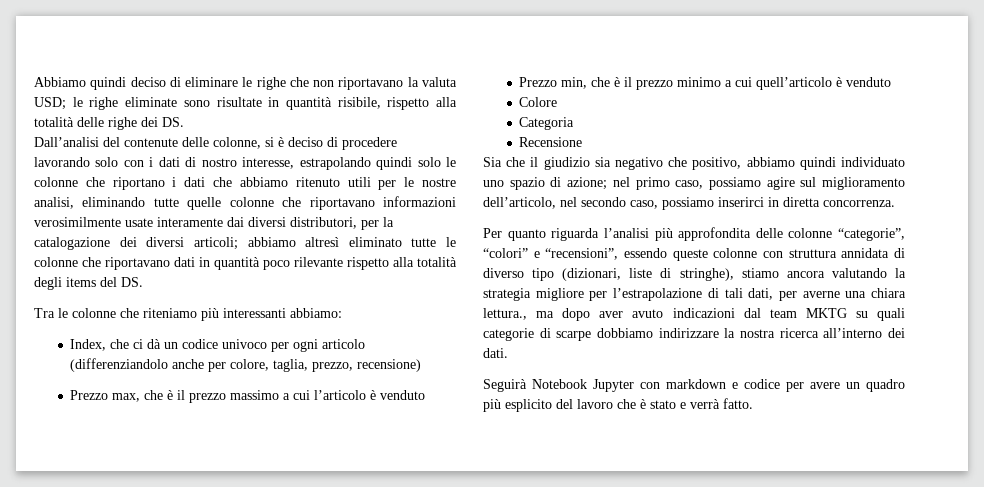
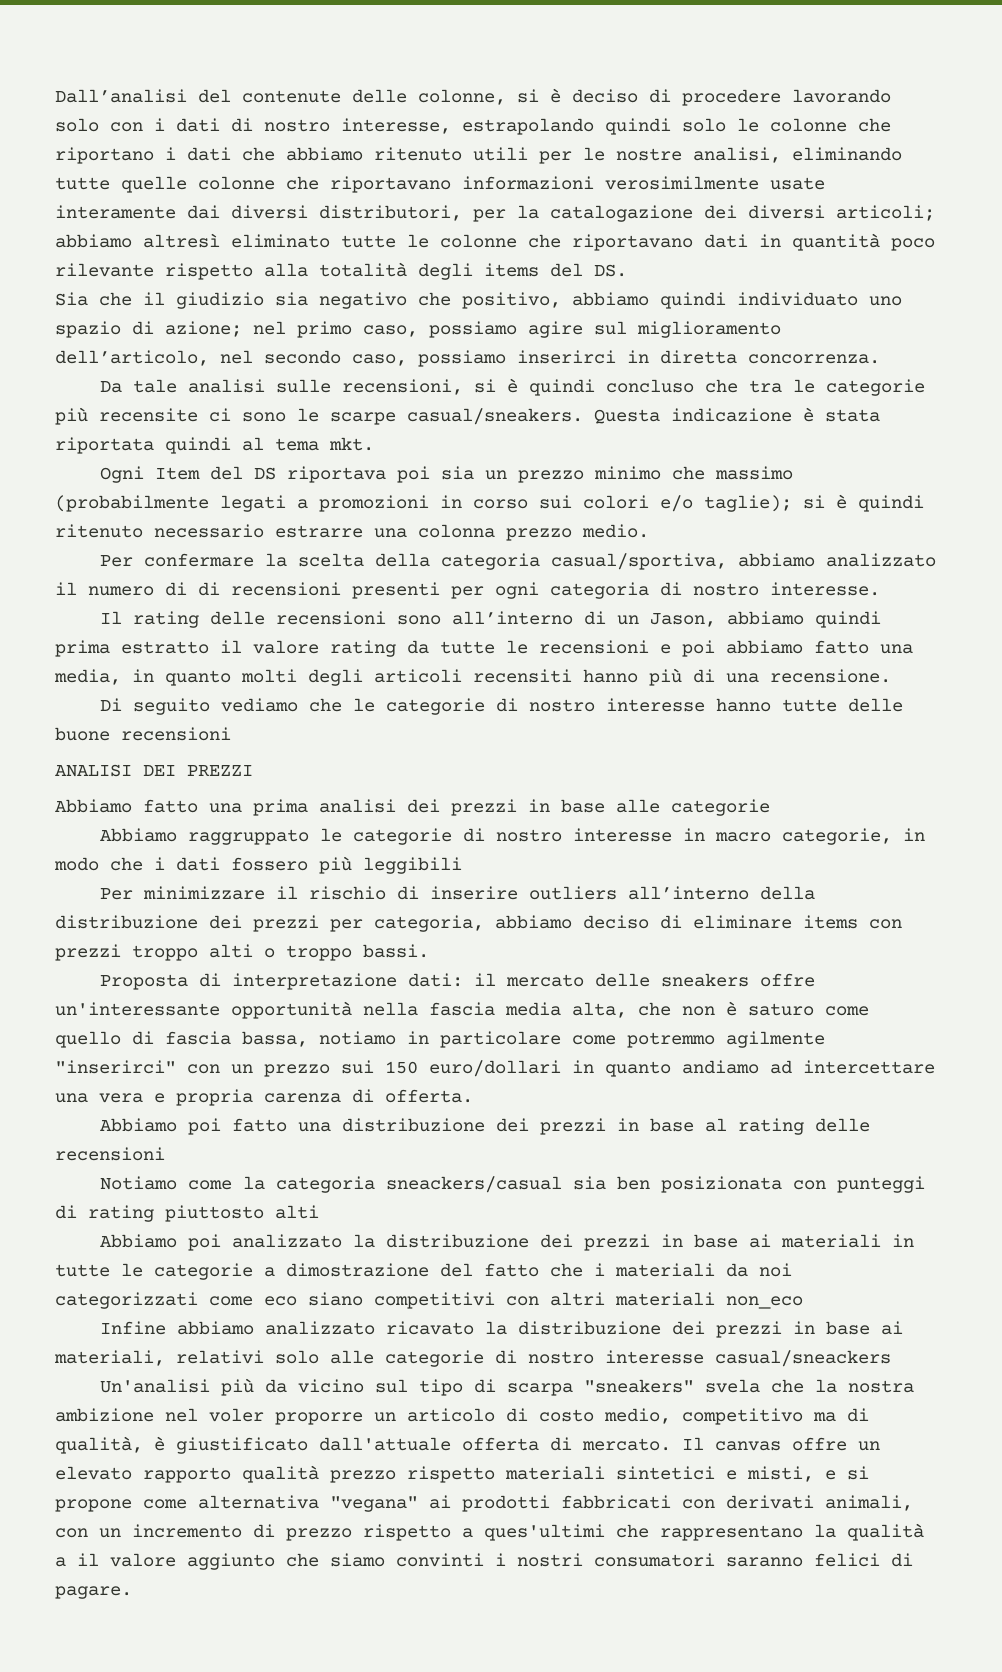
[34,77,457,90] [34,97,457,110] [34,117,184,130] Abbiamo quindi deciso di eliminare le righe che non riportavano la valuta USD; le righe eliminate sono risultate in quantità risibile, rispetto alla totalità delle righe dei DS. // -> (55, 96) none
[34,308,342,321] [70,339,366,352] [70,358,422,372] [70,390,426,403] [519,77,892,90] [519,97,558,107] [519,117,575,130] [519,137,583,147] // Tra le colonne che riteniamo più interessanti abbiamo: // Index, che ci dà un codice univoco per ogni articolo (differenziandolo anche per colore, taglia, prezzo, recensione) // Prezzo max, che è il prezzo massimo a cui l’articolo è venduto // Prezzo min, che è il prezzo minimo a cui quell’articolo è venduto // Colore // Categoria // Recensione -> (627, 270) none
[483,227,905,241] [483,248,905,261] [483,268,906,281] [483,288,906,301] [483,308,905,321] [483,328,905,341] [483,348,508,358] [483,379,905,392] [483,398,753,412] Per quanto riguarda l’analisi più approfondita delle colonne “categorie”, “colori” e “recensioni”, essendo queste colonne con struttura annidata di diverso tipo (dizionari, liste di stringhe), stiamo ancora valutando la strategia migliore per l’estrapolazione di tali dati, per averne una chiara lettura., ma dopo aver avuto indicazioni dal team MKTG su quali categorie di scarpe dobbiamo indirizzare la nostra ricerca all’interno dei dati. // Seguirà Notebook Jupyter con markdown e codice per avere un quadro più esplicito del lavoro che è stato e verrà fatto. -> [99,378,925,396] [55,407,880,425] [55,437,374,454] [99,466,793,483] [55,494,924,512] [55,524,649,541] [99,553,936,570] [55,582,880,599] [99,611,881,628] [55,640,913,657] [54,668,891,686] [99,698,903,715] [55,727,231,741] [55,764,253,777] [55,799,770,816] [99,828,925,845] [54,856,462,874] [99,886,815,900] [55,915,902,932] [55,944,429,961] [99,973,815,990] [55,1001,869,1019] [55,1031,825,1048] [55,1060,935,1077] [55,1089,473,1106] [99,1118,870,1135] [55,1147,165,1161] [99,1176,925,1193] [55,1205,319,1222] [99,1234,914,1251] [55,1263,792,1280] [55,1292,803,1309] [99,1321,903,1338] [54,1350,891,1367] [99,1378,914,1396] [55,1408,869,1425] [55,1436,880,1454] [55,1465,869,1483] [55,1495,913,1512] [55,1523,924,1541] [55,1553,913,1570] [55,1586,132,1599] Da tale analisi sulle recensioni, si è quindi concluso che tra le categorie più recensite ci sono le scarpe casual/sneakers. Questa indicazione è stata riportata quindi al tema mkt. // Ogni Item del DS riportava poi sia un prezzo minimo che massimo (probabilmente legati a promozioni in corso sui colori e/o taglie); si è quindi ritenuto necessario estrarre una colonna prezzo medio. // Per confermare la scelta della categoria casual/sportiva, abbiamo analizzato il numero di di recensioni presenti per ogni categoria di nostro interesse. // Il rating delle recensioni sono all’interno di un Jason, abbiamo quindi prima estratto il valore rating da tutte le recensioni e poi abbiamo fatto una media, in quanto molti degli articoli recensiti hanno più di una recensione. // Di seguito vediamo che le categorie di nostro interesse hanno tutte delle buone recensioni // ANALISI DEI PREZZI // Abbiamo fatto una prima analisi dei prezzi in base alle categorie // Abbiamo raggruppato le categorie di nostro interesse in macro categorie, in modo che i dati fossero più leggibili // Per minimizzare il rischio di inserire outliers all’interno della distribuzione dei prezzi per categoria, abbiamo deciso di eliminare items con prezzi troppo alti o troppo bassi. // Proposta di interpretazione dati: il mercato delle sneakers offre un'interessante opportunità nella fascia media alta, che non è saturo come quello di fascia bassa, notiamo in particolare come potremmo agilmente "inserirci" con un prezzo sui 150 euro/dollari in quanto andiamo ad intercettare una vera e propria carenza di offerta. // Abbiamo poi fatto una distribuzione dei prezzi in base al rating delle recensioni // Notiamo come la categoria sneackers/casual sia ben posizionata con punteggi di rating piuttosto alti // Abbiamo poi analizzato la distribuzione dei prezzi in base ai materiali in tutte le categorie a dimostrazione del fatto che i materiali da noi categorizzati come eco siano competitivi con altri materiali non_eco // Infine abbiamo analizzato ricavato la distribuzione dei prezzi in base ai materiali, relativi solo alle categorie di nostro interesse casual/sneackers // Un'analisi più da vicino sul tipo di scarpa "sneakers" svela che la nostra ambizione nel voler proporre un articolo di costo medio, competitivo ma di qualità, è giustificato dall'attuale offerta di mercato. Il canvas offre un elevato rapporto qualità prezzo rispetto materiali sintetici e misti, e si propone come alternativa "vegana" ai prodotti fabbricati con derivati animali, con un incremento di prezzo rispetto a ques'ultimi che rappresentano la qualità a il valore aggiunto che siamo convinti i nostri consumatori saranno felici di pagare.

